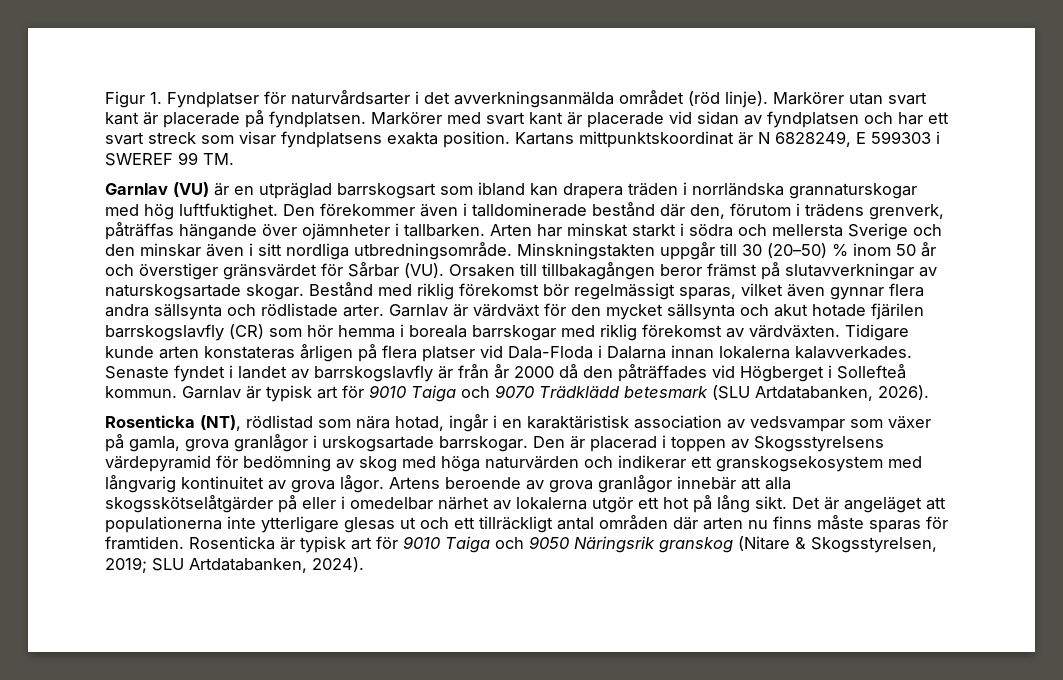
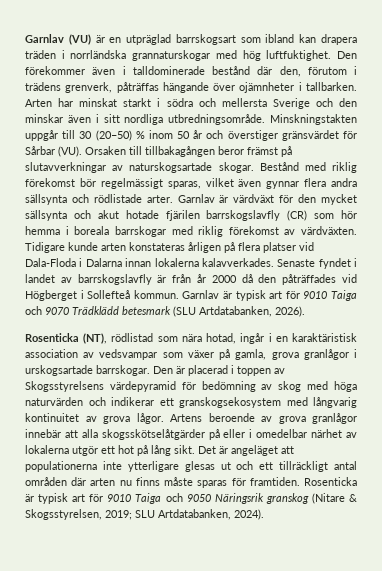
[105,90,927,108] [105,110,949,128] [105,131,940,148] [105,152,234,166] Figur 1. Fyndplatser för naturvårdsarter i det avverkningsanmälda området (röd linje). Markörer utan svart kant är placerade på fyndplatsen. Markörer med svart kant är placerade vid sidan av fyndplatsen och har ett svart streck som visar fyndplatsens exakta position. Kartans mittpunktskoordinat är N 6828249, E 599303 i SWEREF 99 TM. // -> (25, 38) none

